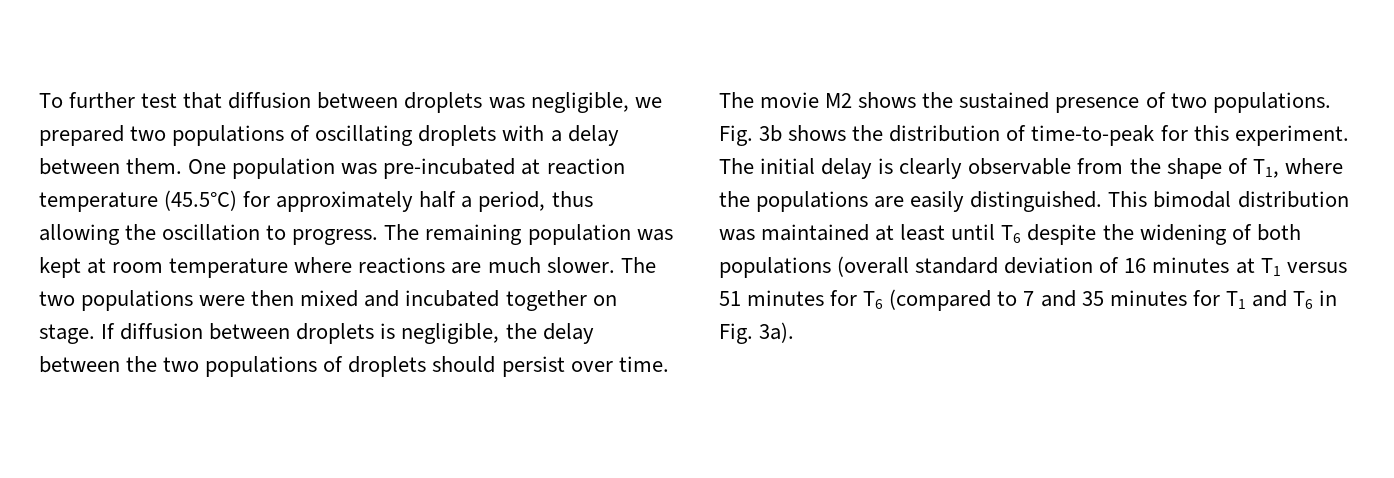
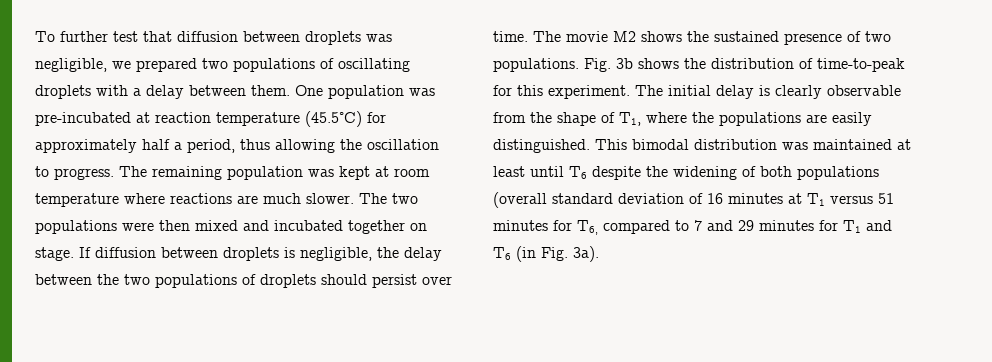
[863,289,992,311] T6 (compared -> [577,220,670,235] T6, compared
[1081,291,1104,306] 35 -> [738,220,754,231] 29
[1319,290,1338,306] in -> [516,246,536,262] (in

